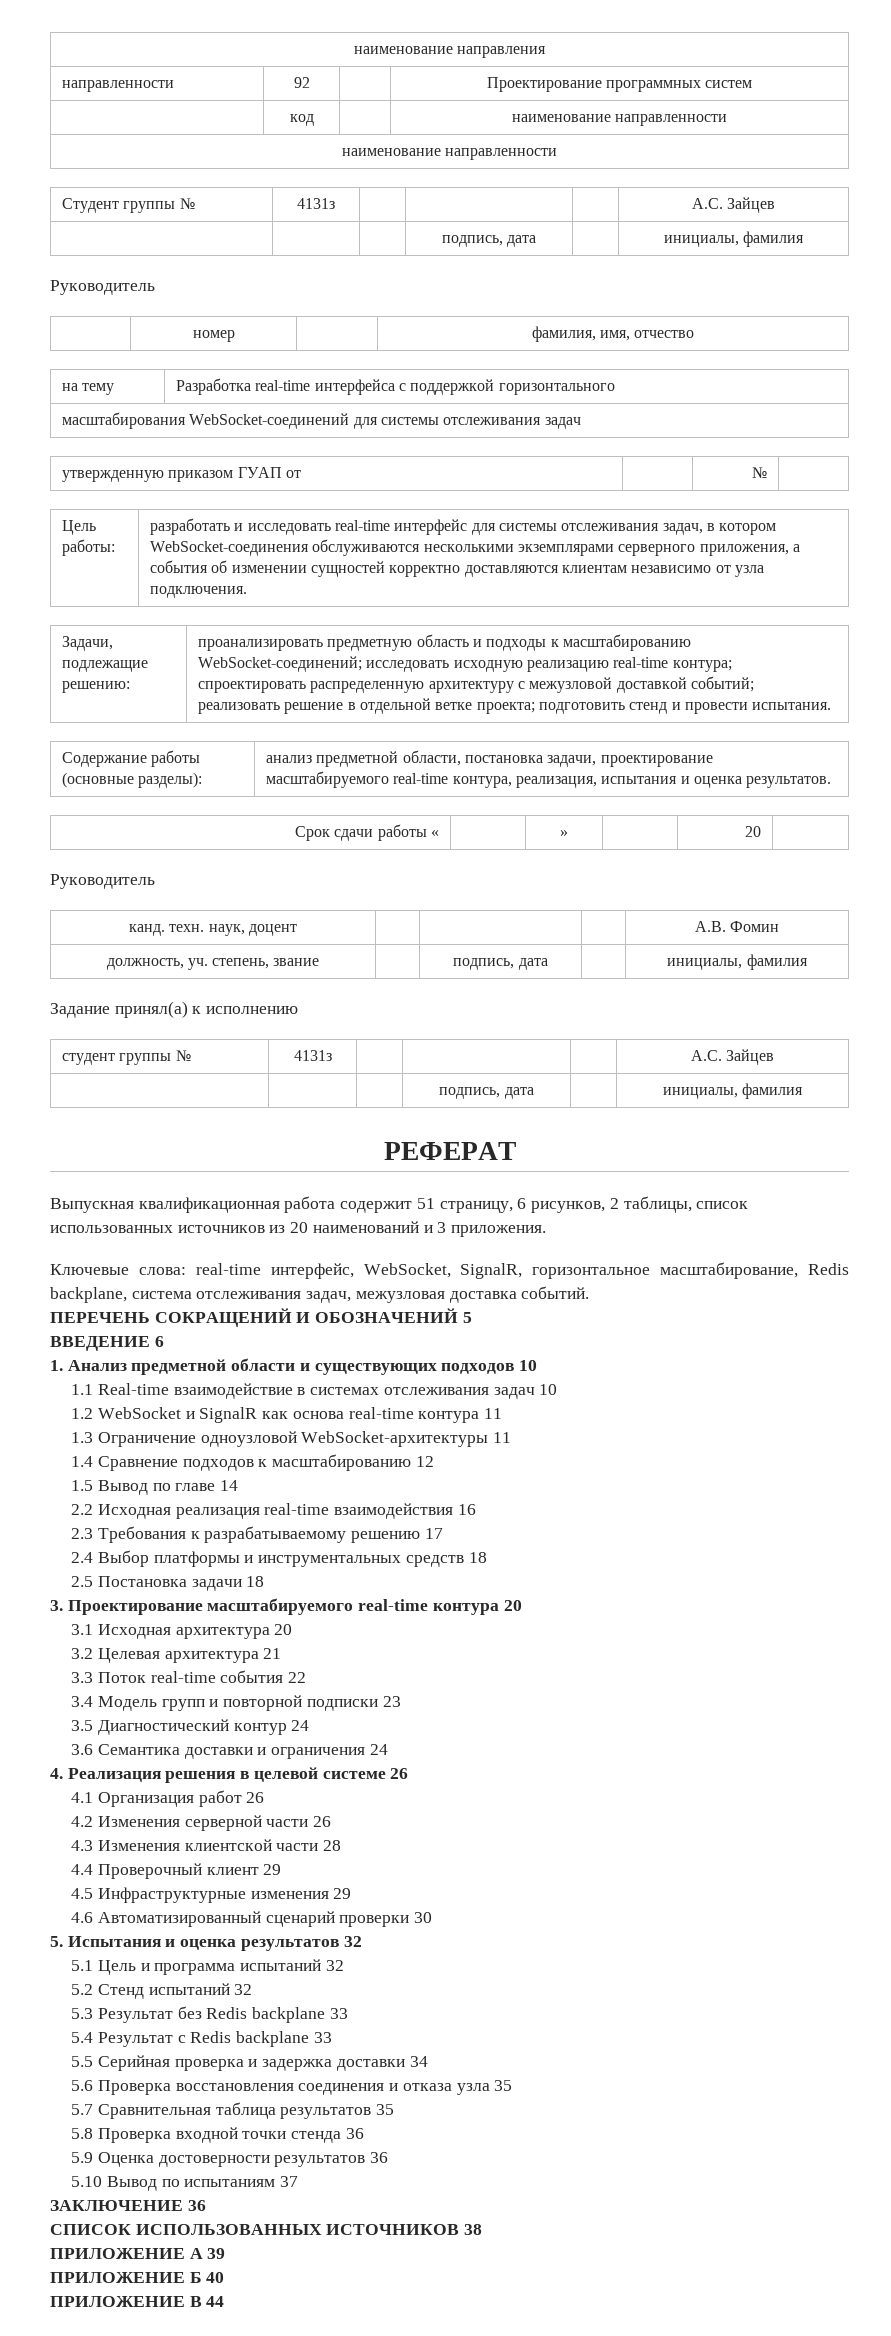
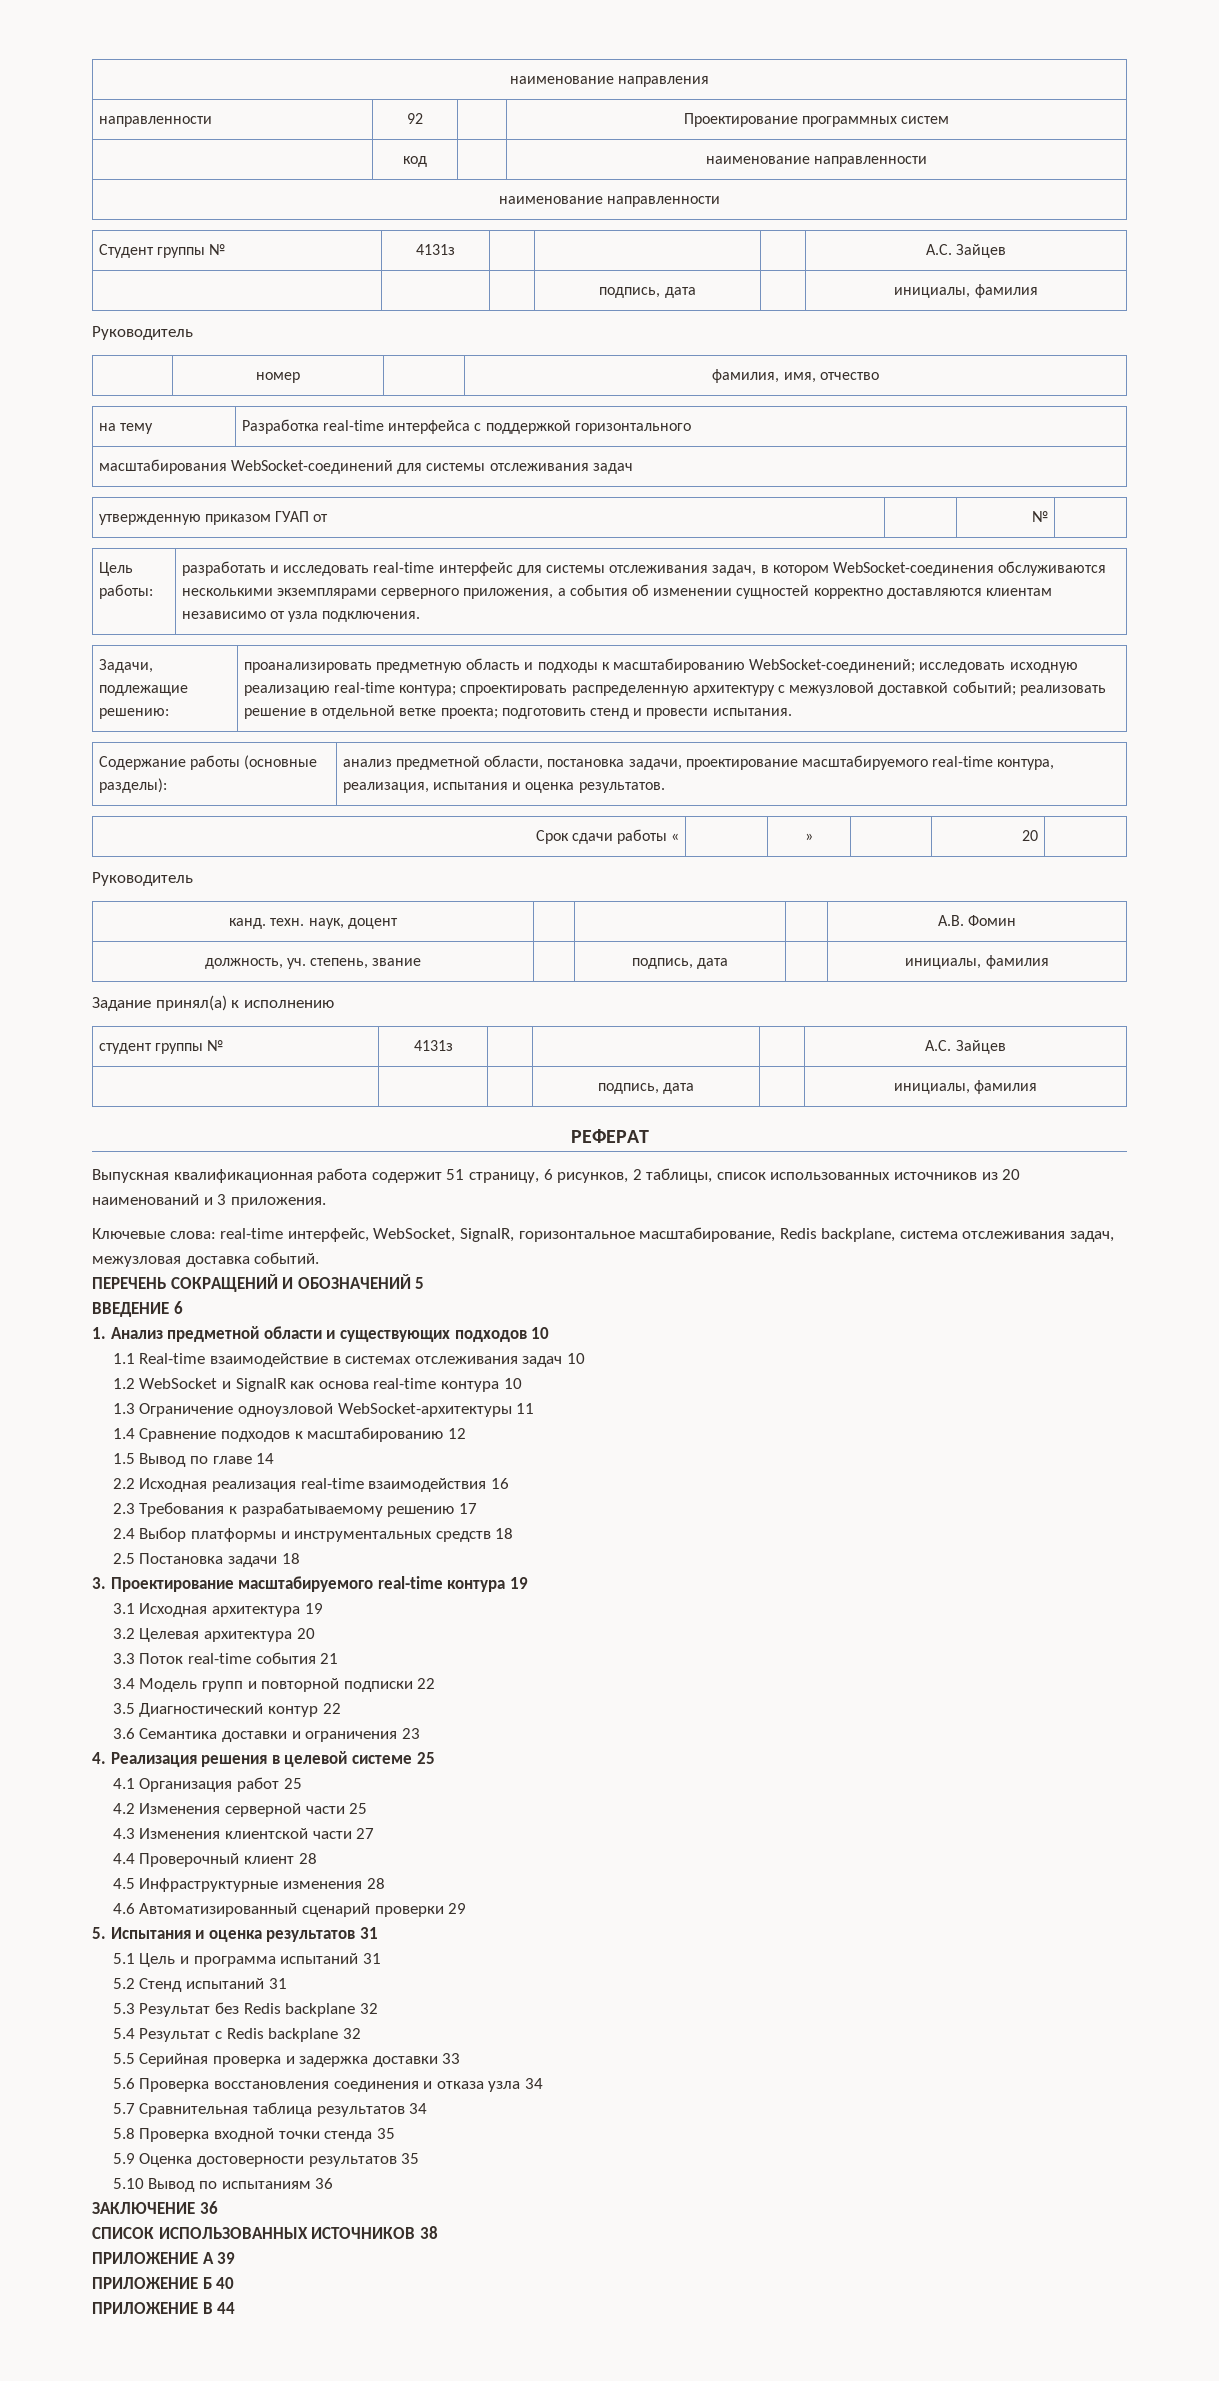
[483,1408,502,1419] 11 -> [503,1378,522,1389] 10
[503,1600,522,1611] 20 -> [509,1577,528,1589] 19
[274,1624,293,1635] 20 -> [304,1603,323,1614] 19
[263,1648,282,1659] 21 -> [296,1628,315,1639] 20
[288,1672,307,1683] 22 -> [320,1653,339,1664] 21
[382,1696,401,1707] 23 -> [417,1678,436,1689] 22
[291,1720,310,1731] 24 -> [322,1703,341,1714] 22
[369,1744,388,1755] 24 -> [401,1728,420,1739] 23
[390,1768,409,1779] 26 -> [416,1752,435,1764] 25
[246,1792,265,1803] 26 -> [283,1778,302,1789] 25
[313,1816,332,1827] 26 -> [349,1803,368,1814] 25
[323,1840,342,1851] 28 -> [356,1828,375,1839] 27
[263,1864,282,1875] 29 -> [298,1853,317,1864] 28
[333,1888,352,1899] 29 -> [366,1878,385,1889] 28
[414,1912,433,1923] 30 -> [448,1903,467,1914] 29
[343,1936,362,1947] 32 -> [359,1927,378,1939] 31
[325,1960,344,1971] 32 -> [362,1953,381,1964] 31
[234,1984,253,1995] 32 -> [268,1978,287,1989] 31
[329,2008,348,2019] 33 -> [359,2003,378,2014] 32
[313,2032,332,2043] 33 -> [342,2028,361,2039] 32
[409,2056,428,2067] 34 -> [442,2053,461,2064] 33
[494,2080,513,2091] 35 -> [524,2078,543,2089] 34
[376,2104,395,2115] 35 -> [409,2103,428,2114] 34
[345,2128,364,2139] 36 -> [376,2128,395,2139] 35
[370,2152,389,2163] 36 -> [401,2153,420,2164] 35
[280,2176,299,2187] 37 -> [315,2178,334,2189] 36

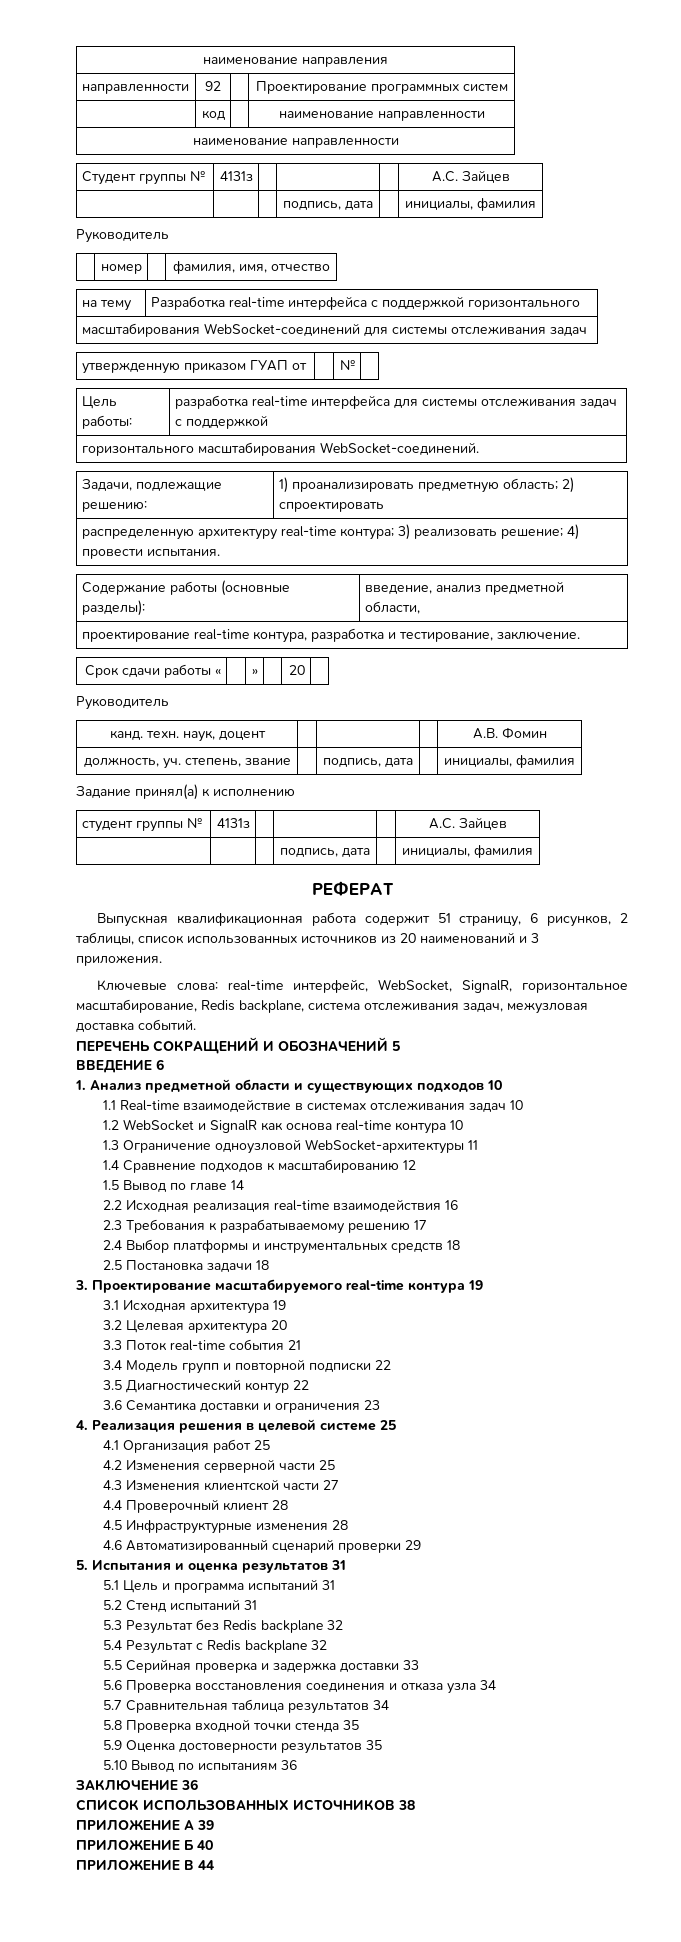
[181,561,1107,576] [181,584,1052,599] [181,611,421,622] разработать и исследовать real-time интерфейс для системы отслеживания задач, в котором WebSocket-соединения обслуживаются несколькими экземплярами серверного приложения, а события об изменении сущностей корректно доставляются клиентам независимо от узла подключения. -> [174,395,617,409] [174,415,268,429] [81,442,479,456] разработка real-time интерфейса для системы отслеживания задач с поддержкой // горизонтального масштабирования WebSocket-соединений.
(169, 713) none -> [278,477,288,493] 1)
[466,658,1078,673] [243,681,1106,696] [243,705,643,719] область и подходы к масштабированию WebSocket-соединений; исследовать исходную реализацию real-time контура; спроектировать распределенную архитектуру с межузловой доставкой событий; реализовать решение в отдельной ветке проекта; подготовить стенд и -> [502,477,574,493] [278,501,384,512] [81,524,579,540] область; 2) спроектировать // распределенную архитектуру real-time контура; 3) реализовать решение; 4)
(167, 785) none -> [364,585,432,594] введение,
[547,755,1055,770] [342,782,665,793] постановка задачи, проектирование масштабируемого real-time контура, реализация, испытания и оценка результатов. -> [81,628,580,643] // проектирование real-time контура, разработка и тестирование, заключение.

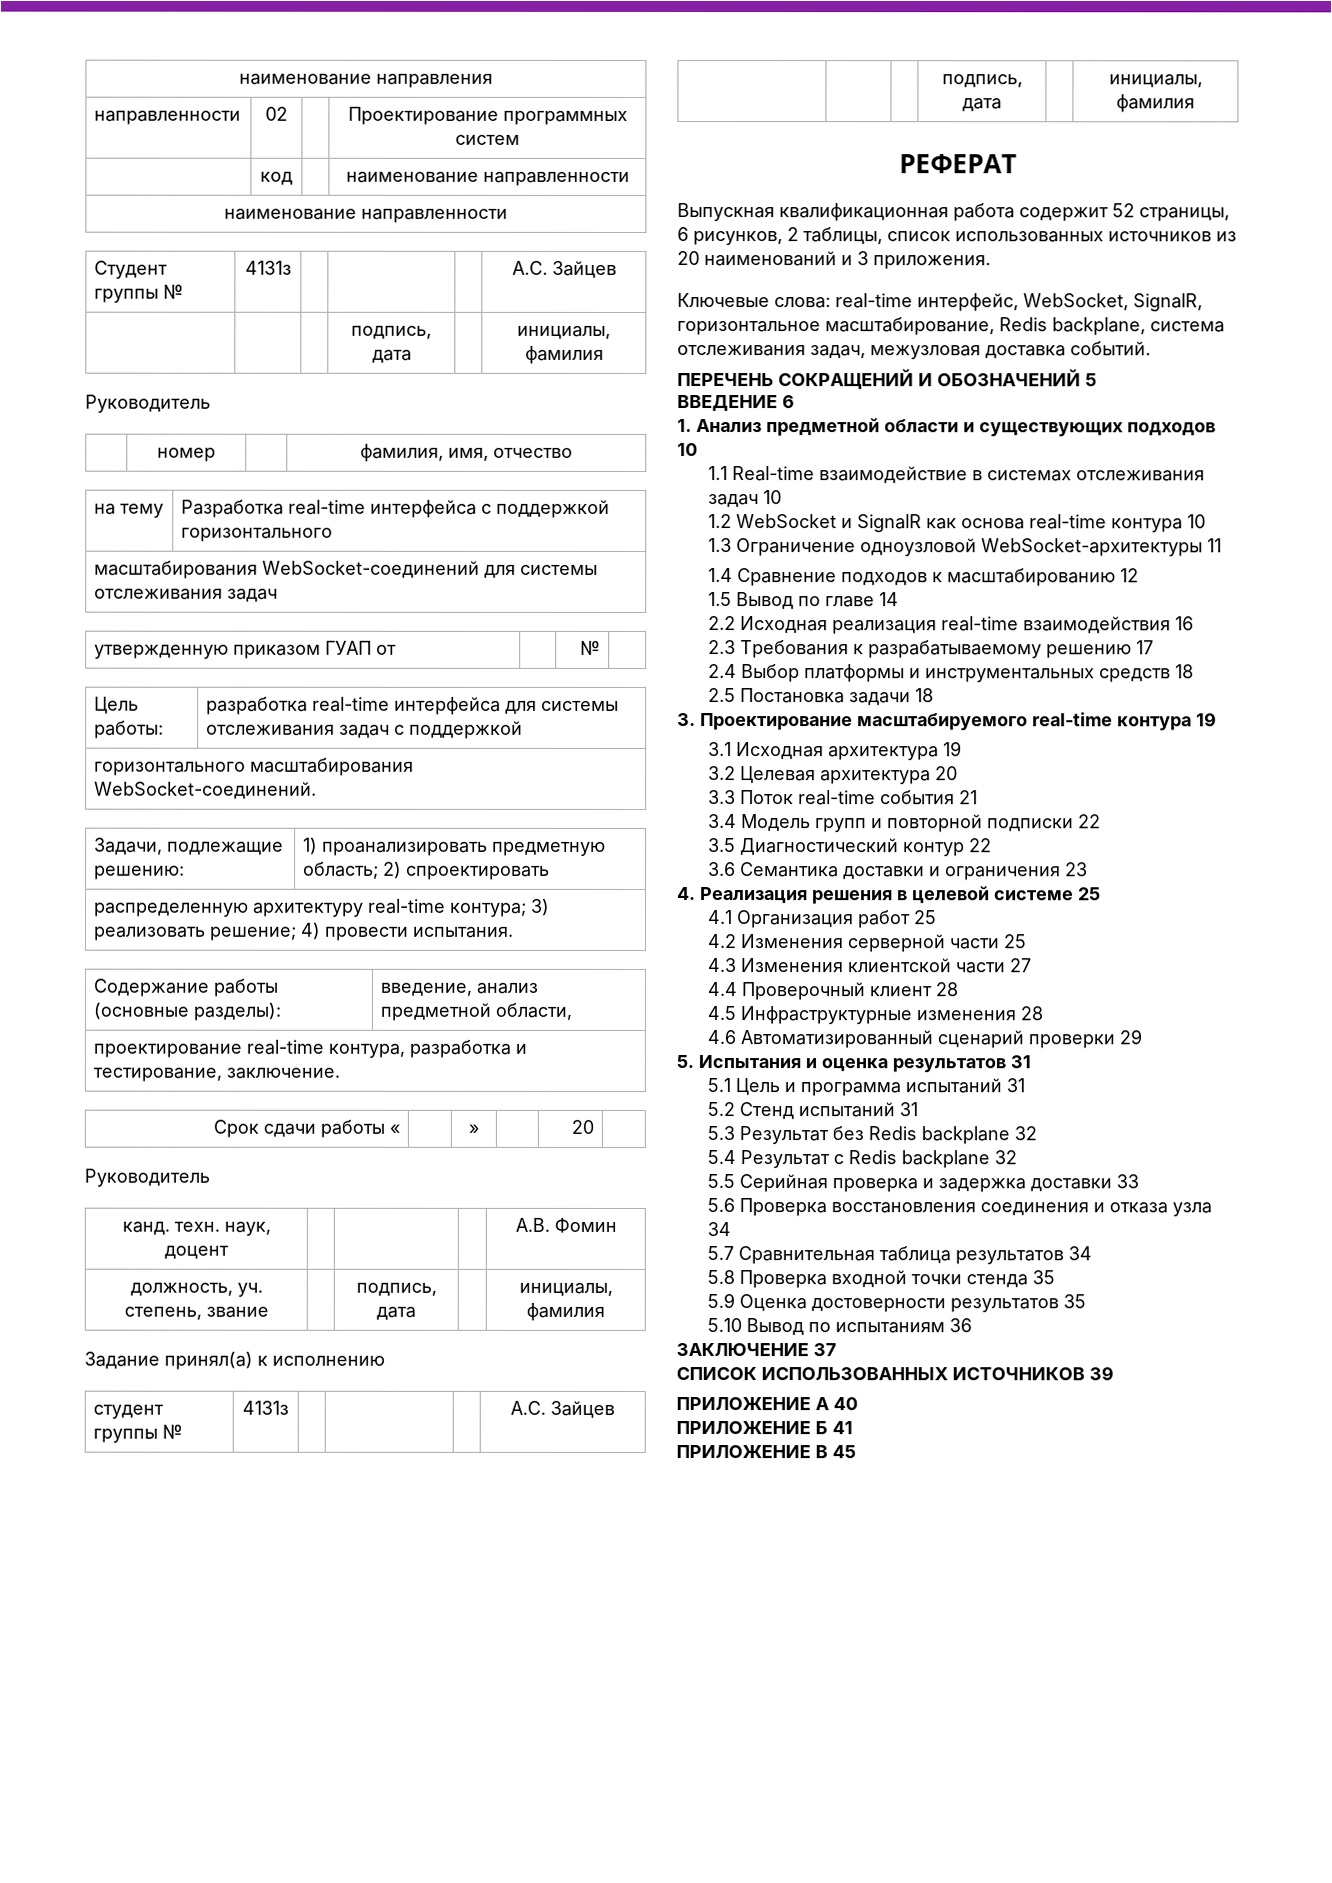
[205,81,221,91] 92 -> [265,106,288,121] 02
[437,913,522,927] 51 страницу, -> [1112,203,1230,222] 52 страницы,
[181,1779,198,1790] 36 -> [813,1343,836,1357] 37
[398,1800,415,1810] 38 -> [1089,1366,1114,1381] 39
[197,1820,214,1830] 39 -> [833,1397,858,1411] 40
[197,1840,213,1850] 40 -> [832,1421,853,1435] 41
[198,1860,214,1870] 44 -> [832,1445,856,1459] 45

